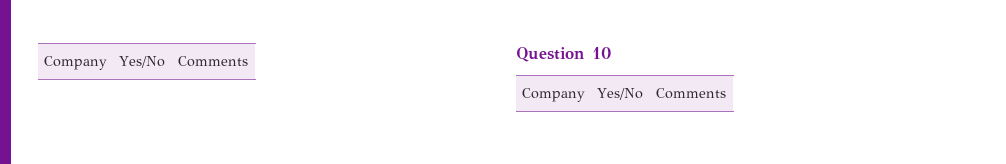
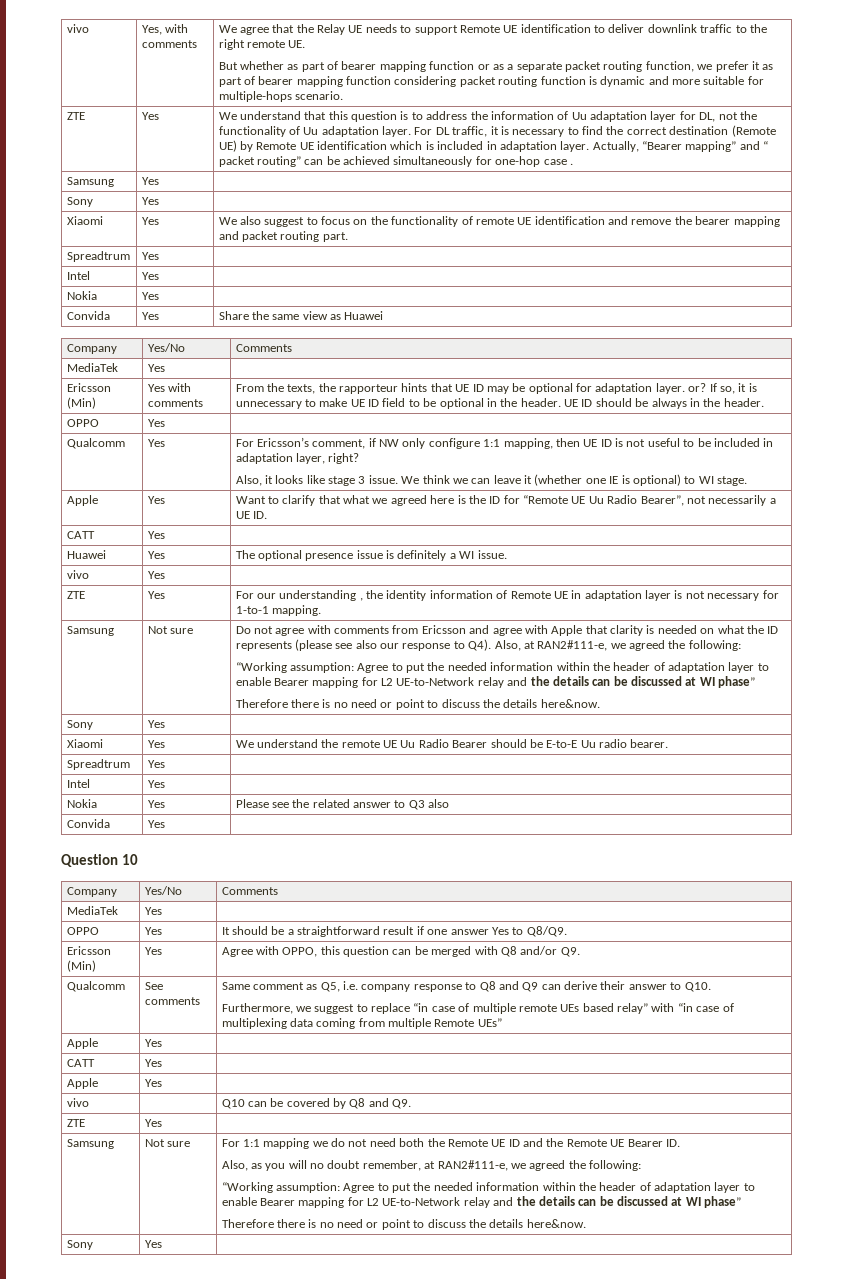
[43,56,107,70] [118,56,165,68] [177,56,248,67] Company | Yes/No | Comments -> [66,24,89,33] [141,24,188,35] [141,40,197,48] [218,24,767,35] [218,39,306,50] [218,61,774,72] [218,76,764,87] [218,91,343,102] [66,112,85,120] [141,112,159,120] [218,111,757,122] [218,125,776,137] [218,140,769,152] [218,156,573,167] [66,177,114,187] [141,177,159,185] [66,197,93,207] [141,197,159,205] [66,216,103,225] [141,217,159,225] [218,216,780,227] [218,231,348,242] [66,251,130,262] [141,252,159,260] [66,271,90,280] [141,272,159,280] [66,291,97,300] [141,292,159,300] [66,311,110,320] [141,312,159,320] [218,311,384,320] [66,344,117,354] [147,343,185,352] [235,344,292,352] [66,363,118,372] [147,364,165,372] [66,383,111,392] [66,397,96,409] [147,383,191,392] [147,399,203,407] [235,383,757,394] [235,398,764,409] [66,419,99,427] [147,419,165,427] [66,438,125,449] [147,439,165,447] [235,437,774,449] [235,453,360,464] [235,474,748,486] [66,495,98,506] [147,496,165,504] [235,495,776,506] [235,511,267,519] [66,531,95,539] [147,531,165,539] [66,550,106,559] [147,551,165,559] [235,550,507,561] [66,570,89,579] [147,571,165,579] [66,591,85,599] [147,591,165,599] [235,590,779,601] [235,605,321,616] [66,626,114,636] [147,626,193,634] [235,625,779,636] [235,639,741,651] [235,662,769,673] [235,676,756,688] [235,699,600,710] [66,720,93,730] [147,720,165,728] [66,739,103,748] [147,740,165,748] [235,739,669,748] [66,759,130,770] [147,760,165,768] [66,779,90,788] [147,780,165,788] [66,799,97,808] [147,800,165,808] [235,799,450,810] [66,819,110,828] [147,820,165,828] vivo | Yes, with comments | We agree that the Relay UE needs to support Remote UE identification to deliver downlink traffic to the right remote UE. // But whether as part of bearer mapping function or as a separate packet routing function, we prefer it as part of bearer mapping function considering packet routing function is dynamic and more suitable for multiple-hops scenario. // ZTE | Yes | We understand that this question is to address the information of Uu adaptation layer for DL, not the functionality of Uu adaptation layer. For DL traffic, it is necessary to find the correct destination (Remote UE) by Remote UE identification which is included in adaptation layer. Actually, “Bearer mapping” and “ packet routing” can be achieved simultaneously for one-hop case . // Samsung | Yes | // Sony | Yes | // Xiaomi | Yes | We also suggest to focus on the functionality of remote UE identification and remove the bearer mapping and packet routing part. // Spreadtrum | Yes | // Intel | Yes | // Nokia | Yes | // Convida | Yes | Share the same view as Huawei // Company | Yes/No | Comments // MediaTek | Yes | // Ericsson (Min) | Yes with comments | From the texts, the rapporteur hints that UE ID may be optional for adaptation layer. or? If so, it is unnecessary to make UE ID field to be optional in the header. UE ID should be always in the header. // OPPO | Yes | // Qualcomm | Yes | For Ericsson’s comment, if NW only configure 1:1 mapping, then UE ID is not useful to be included in adaptation layer, right? // Also, it looks like stage 3 issue. We think we can leave it (whether one IE is optional) to WI stage. // Apple | Yes | Want to clarify that what we agreed here is the ID for “Remote UE Uu Radio Bearer”, not necessarily a UE ID. // CATT | Yes | // Huawei | Yes | The optional presence issue is definitely a WI issue. // vivo | Yes | // ZTE | Yes | For our understanding , the identity information of Remote UE in adaptation layer is not necessary for 1-to-1 mapping. // Samsung | Not sure | Do not agree with comments from Ericsson and agree with Apple that clarity is needed on what the ID represents (please see also our response to Q4). Also, at RAN2#111-e, we agreed the following: // “Working assumption: Agree to put the needed information within the header of adaptation layer to enable Bearer mapping for L2 UE-to-Network relay and the details can be discussed at WI phase” // Therefore there is no need or point to discuss the details here&now. // Sony | Yes | // Xiaomi | Yes | We understand the remote UE Uu Radio Bearer should be E-to-E Uu radio bearer. // Spreadtrum | Yes | // Intel | Yes | // Nokia | Yes | Please see the related answer to Q3 also // Convida | Yes |
(726, 93) none -> [66,906,118,915] [144,907,162,915] [66,927,99,935] [144,927,162,935] [221,926,567,937] [66,946,111,955] [66,960,96,972] [144,947,162,955] [221,946,580,957] [66,981,125,992] [144,982,163,990] [144,997,200,1005] [221,981,711,992] [221,1003,734,1014] [221,1018,502,1029] [66,1038,98,1049] [144,1039,162,1047] [66,1059,95,1067] [144,1059,162,1067] [66,1078,98,1089] [144,1079,162,1087] [66,1098,89,1107] [221,1098,412,1109] [66,1119,85,1127] [144,1119,162,1127] [66,1139,114,1149] [144,1139,190,1147] [221,1138,680,1149] [221,1160,642,1171] [221,1182,755,1193] [221,1196,742,1208] [221,1219,586,1230] [66,1240,93,1250] [144,1240,162,1248] // MediaTek | Yes | // OPPO | Yes | It should be a straightforward result if one answer Yes to Q8/Q9. // Ericsson (Min) | Yes | Agree with OPPO, this question can be merged with Q8 and/or Q9. // Qualcomm | See comments | Same comment as Q5, i.e. company response to Q8 and Q9 can derive their answer to Q10. // Furthermore, we suggest to replace “in case of multiple remote UEs based relay” with “in case of multiplexing data coming from multiple Remote UEs” // Apple | Yes | // CATT | Yes | // Apple | Yes | // vivo | | Q10 can be covered by Q8 and Q9. // ZTE | Yes | // Samsung | Not sure | For 1:1 mapping we do not need both the Remote UE ID and the Remote UE Bearer ID. // Also, as you will no doubt remember, at RAN2#111-e, we agreed the following: // “Working assumption: Agree to put the needed information within the header of adaptation layer to enable Bearer mapping for L2 UE-to-Network relay and the details can be discussed at WI phase” // Therefore there is no need or point to discuss the details here&now. // Sony | Yes |

